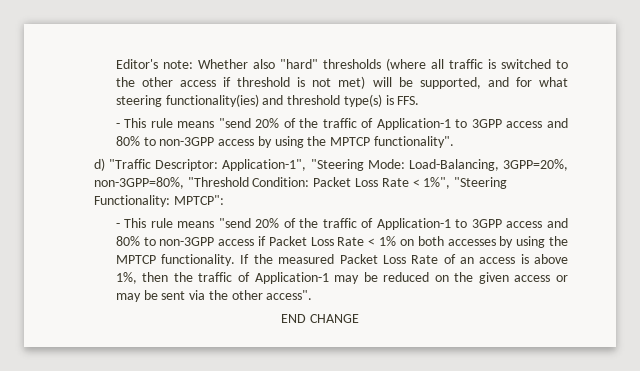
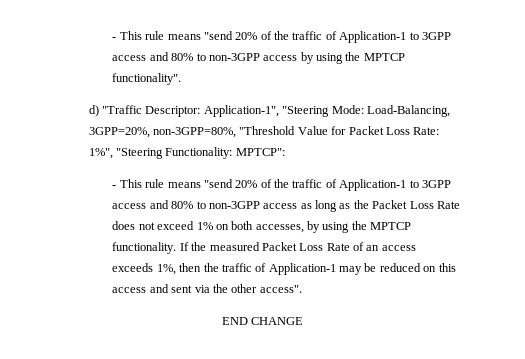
[115,58,569,71] [115,76,569,89] [115,94,420,107] Editor's note: Whether also "hard" thresholds (where all traffic is switched to the other access if threshold is not met) will be supported, and for what steering functionality(ies) and threshold type(s) is FFS. // -> (112, 38) none
[252,177,420,187] Condition: Packet Loss Rate < -> [297,126,440,135] Value for Packet Loss Rate:
[257,236,376,246] if Packet Loss Rate < -> [300,200,460,212] [112,221,195,230] as long as the Packet Loss Rate does not exceed
[447,239,496,246] accesses -> [255,224,304,233] accesses,
[520,254,569,264] is above -> [112,263,154,272] exceeds
[454,272,569,284] [115,290,158,302] the given access or may be -> [438,263,456,272] [112,284,169,293] this access and

